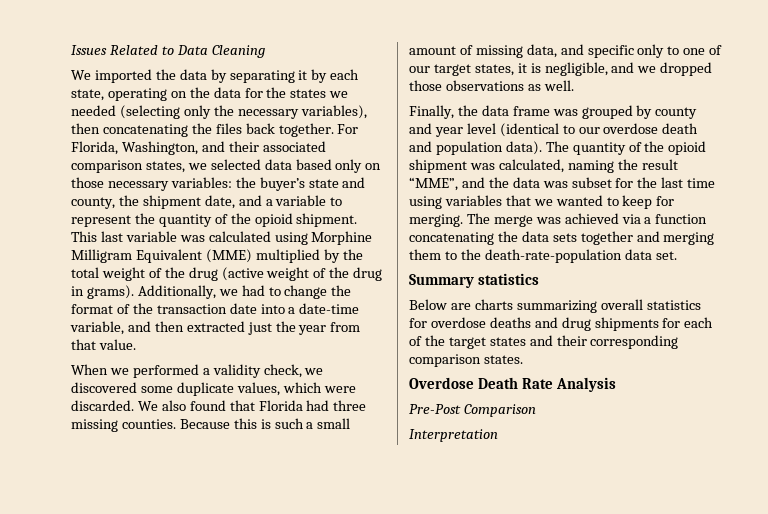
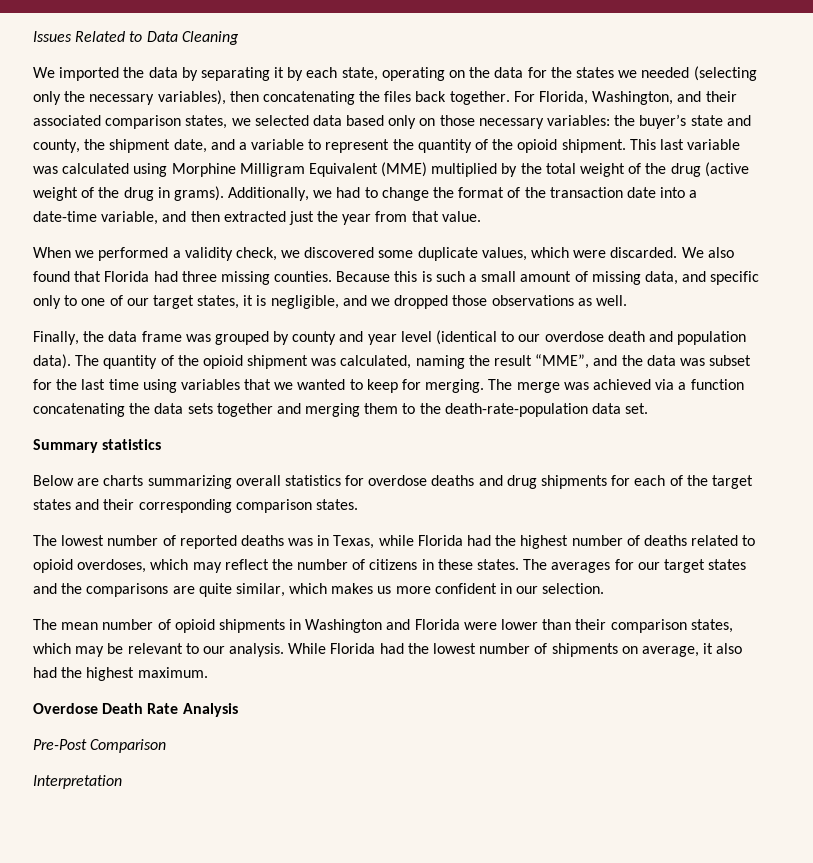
(523, 359) none -> [33,535,756,549] [33,559,747,573] [33,583,605,597] [33,619,733,633] [33,643,743,657] [33,667,208,681] // The lowest number of reported deaths was in Texas, while Florida had the highest number of deaths related to opioid overdoses, which may reflect the number of citizens in these states. The averages for our target states and the comparisons are quite similar, which makes us more confident in our selection. // The mean number of opioid shipments in Washington and Florida were lower than their comparison states, which may be relevant to our analysis. While Florida had the lowest number of shipments on average, it also had the highest maximum.

